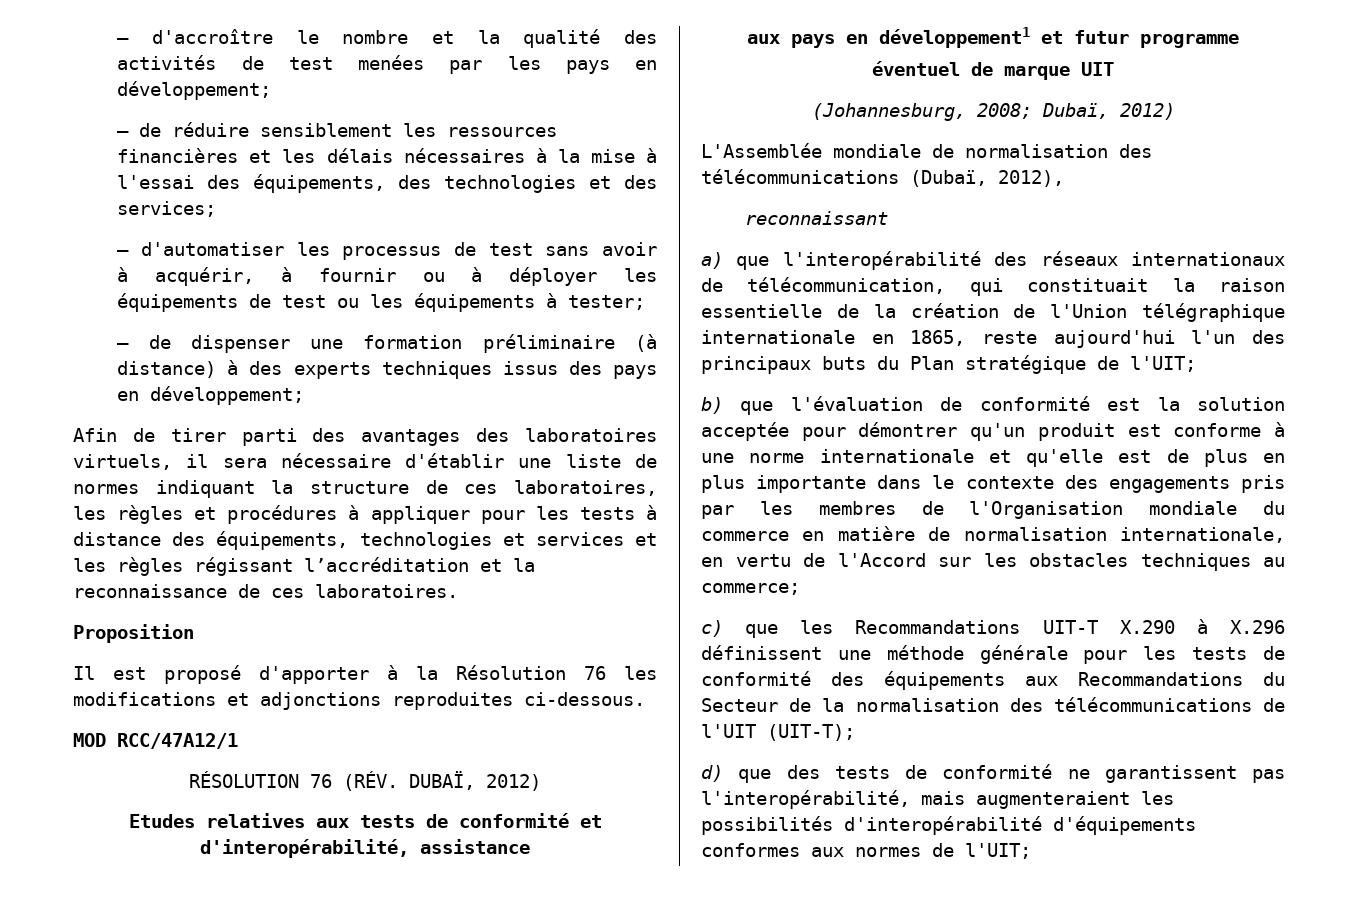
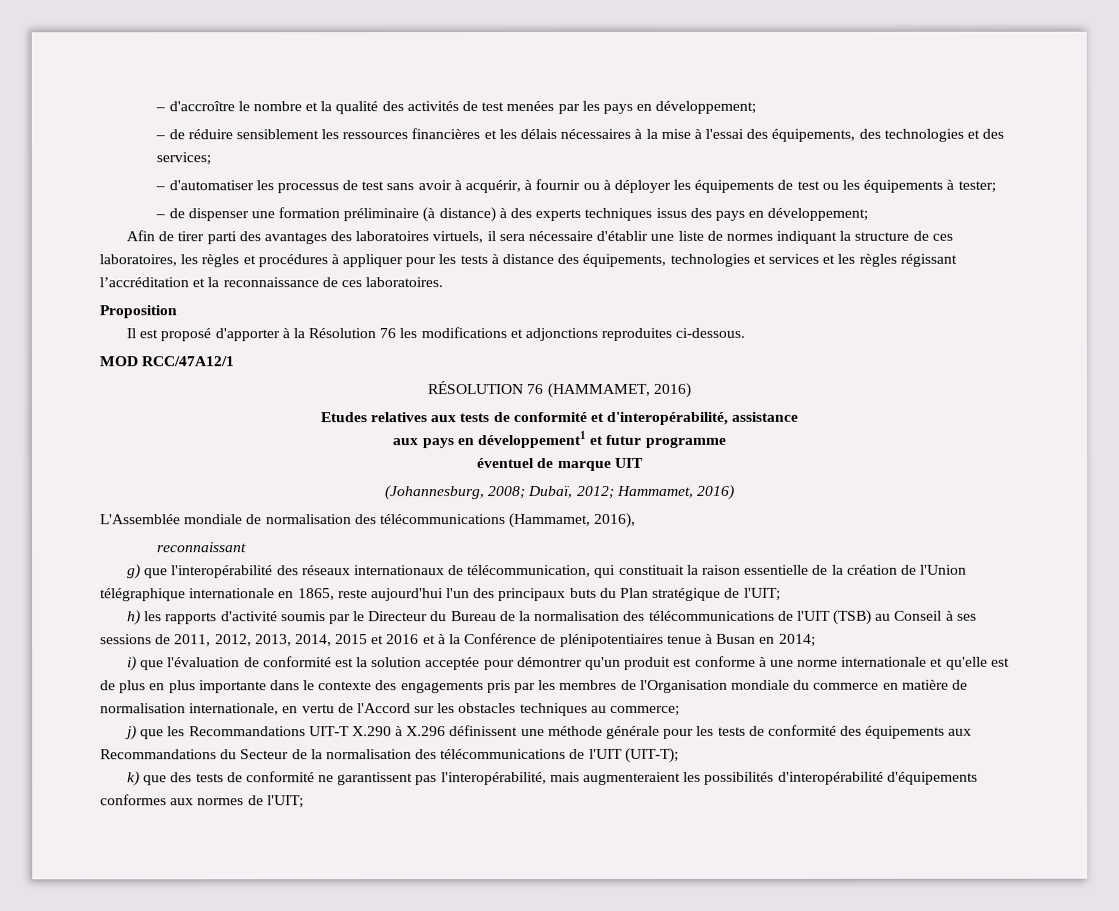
[343,771,541,791] (RÉV. DUBAÏ, 2012) -> [546,382,691,399] (HAMMAMET, 2016)
[1119,103,1175,120] 2012) -> [576,484,735,500] 2012; Hammamet, 2016)
[910,170,1064,187] (Dubaï, 2012), -> [509,512,637,529] (Hammamet, 2016),
[701,252,723,269] a) -> [126,564,141,580] g)
[701,397,723,414] b) -> [126,609,977,626] [100,633,816,648] [126,656,137,672] h) les rapports d'activité soumis par le Directeur du Bureau de la normalisation des télécommunications de l'UIT (TSB) au Conseil à ses sessions de 2011, 2012, 2013, 2014, 2015 et 2016 et à la Conférence de plénipotentiaires tenue à Busan en 2014; // i)
[701,620,723,637] c) -> [124,725,137,741] j)
[701,765,723,782] d) -> [126,771,140,787] k)

